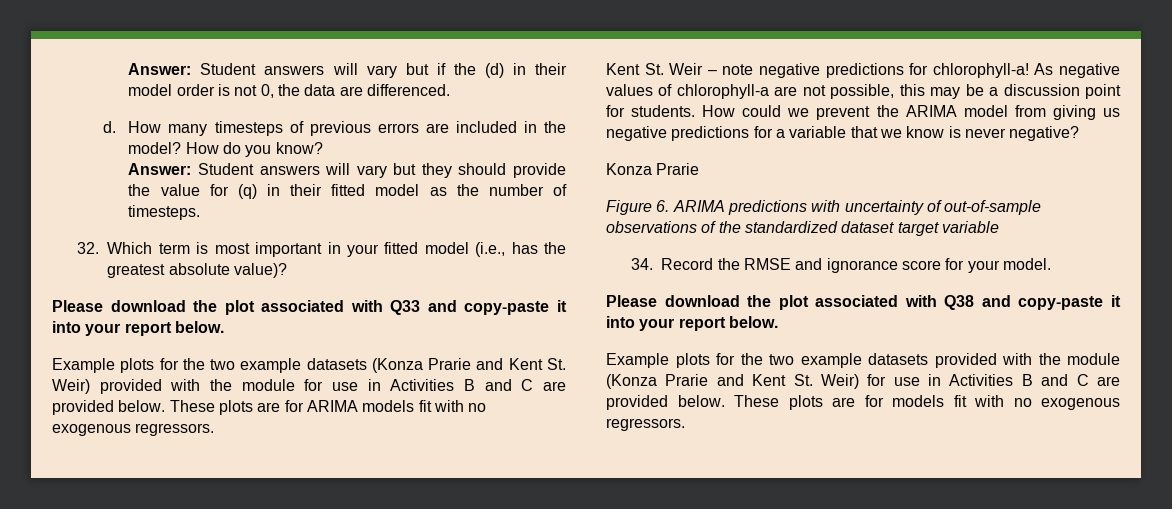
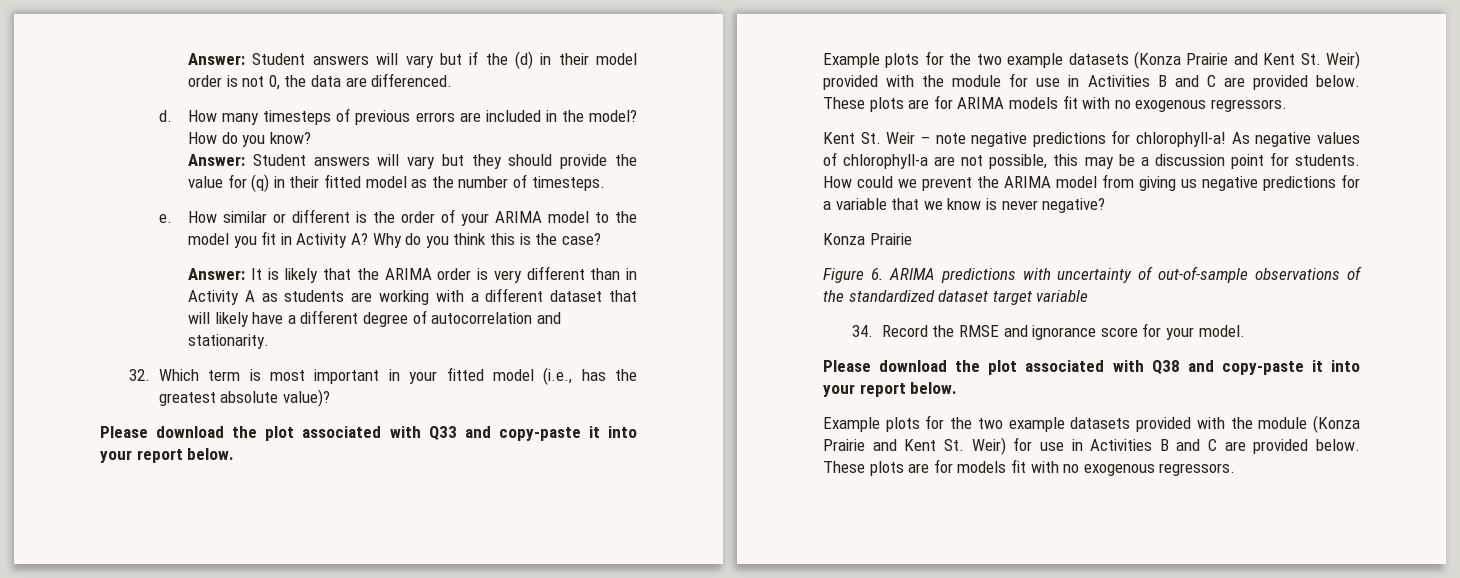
(201, 212) none -> [158,209,637,226] [188,231,601,248] [188,266,637,283] [188,288,637,305] [188,310,561,327] [188,334,270,349] // e. How similar or different is the order of your ARIMA model to the model you fit in Activity A? Why do you think this is the case? // Answer: It is likely that the ARIMA order is very different than in Activity A as students are working with a different dataset that will likely have a different degree of autocorrelation and stationarity.
[428,358,472,370] Prarie -> [1186,53,1229,65] Prairie
[656,163,700,175] Prarie -> [869,233,912,245] Prairie
[665,374,709,386] Prarie -> [823,439,865,451] Prairie

